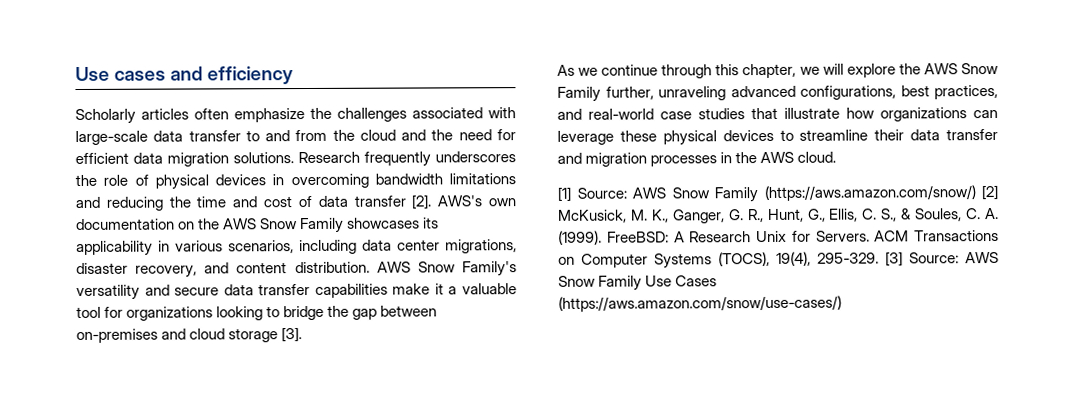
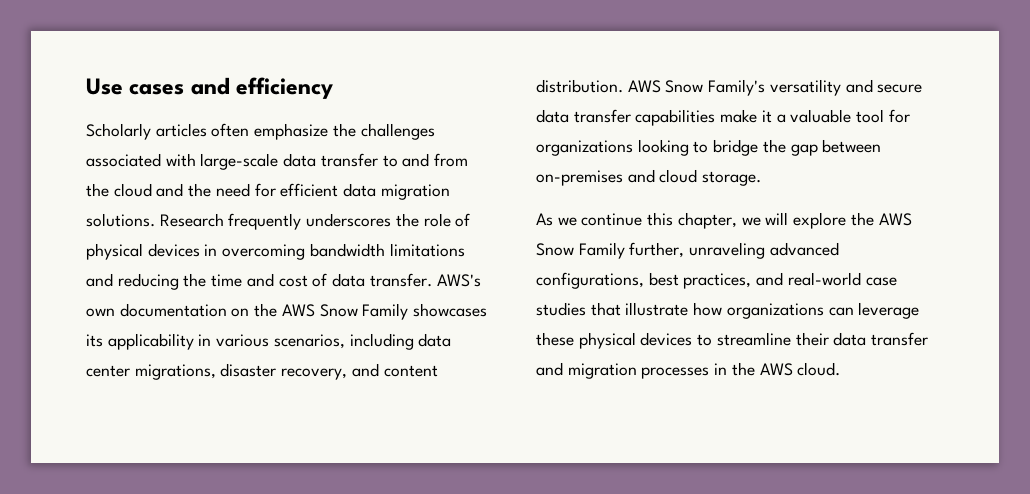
[353,194,432,210] transfer [2]. -> [369,273,432,287] transfer.
[228,327,303,343] storage [3]. -> [702,171,762,186] storage.
[661,64,713,79] through -> (643, 219) none
[557,184,998,203] [558,207,999,224] [558,229,999,245] [558,251,999,269] [558,275,718,291] [558,295,842,312] // [1] Source: AWS Snow Family (https://aws.amazon.com/snow/) [2] McKusick, M. K., Ganger, G. R., Hunt, G., Ellis, C. S., & Soules, C. A. (1999). FreeBSD: A Research Unix for Servers. ACM Transactions on Computer Systems (TOCS), 19(4), 295-329. [3] Source: AWS Snow Family Use Cases (https://aws.amazon.com/snow/use-cases/) -> (841, 369) none

